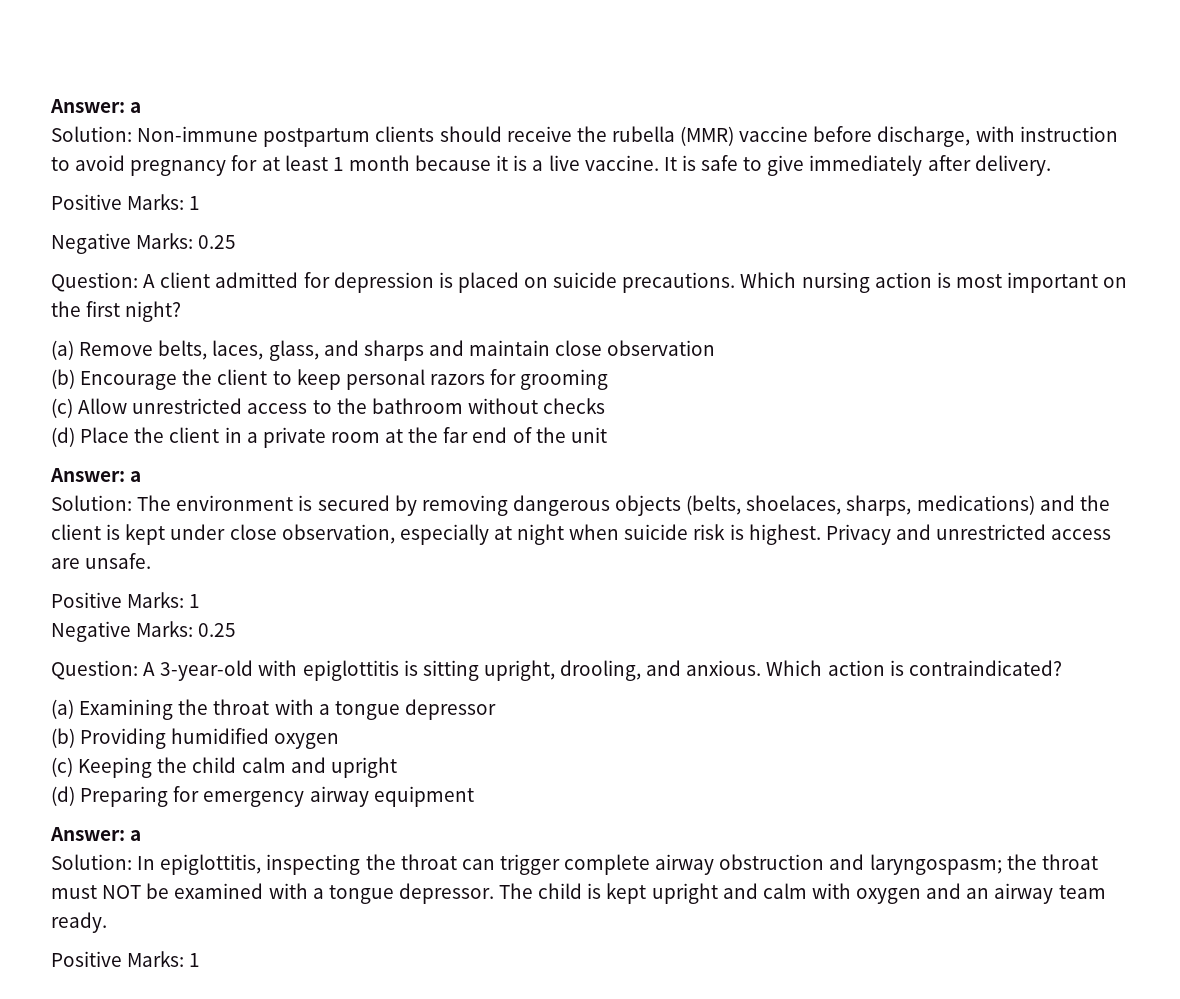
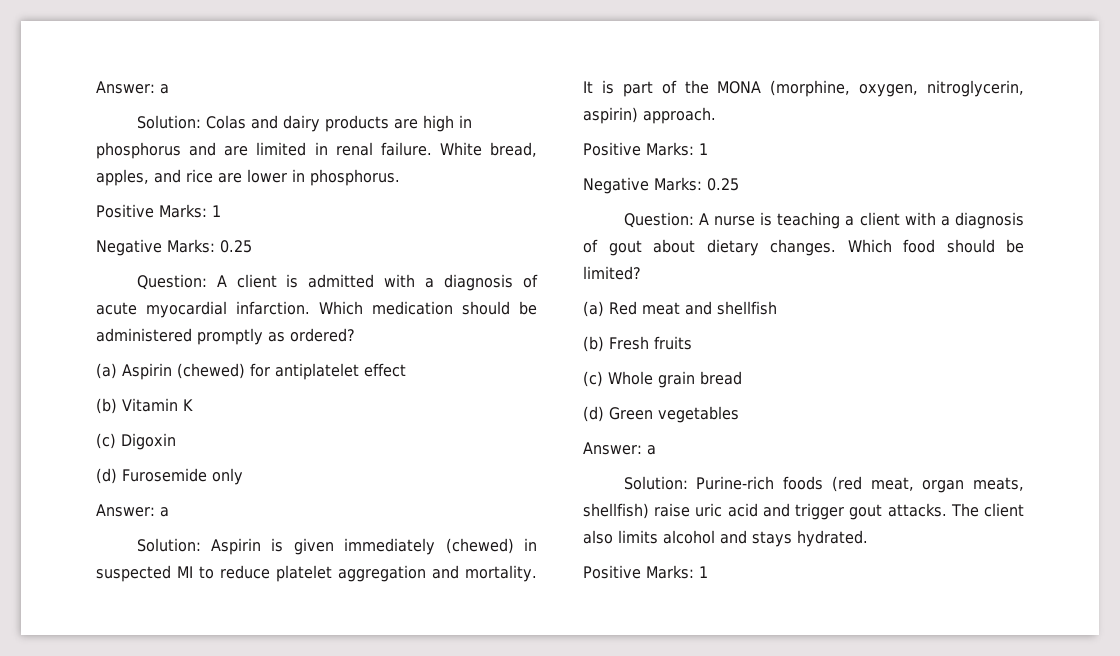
[50,99,142,113] [51,126,1118,147] [51,155,1051,176] Answer: a // Solution: Non-immune postpartum clients should receive the rubella (MMR) vaccine before discharge, with instruction to avoid pregnancy for at least 1 month because it is a live vaccine. It is safe to give immediately after delivery. -> [96,81,169,94] [136,115,472,132] [96,142,537,159] [96,169,400,186] Answer: a // Solution: Colas and dairy products are high in phosphorus and are limited in renal failure. White bread, apples, and rice are lower in phosphorus.
[215,272,1128,293] [51,301,182,322] [51,340,716,361] [51,369,609,390] [51,398,606,418] [51,427,607,448] [50,468,142,482] [51,495,1110,516] [51,524,1112,545] [51,553,152,569] [51,592,201,608] [51,621,237,642] [51,660,1062,681] [51,699,496,720] [51,728,340,749] [51,757,397,778] [51,786,474,807] [50,827,142,841] [51,854,1098,875] [51,883,1106,904] [51,912,107,933] admitted for depression is placed on suicide precautions. Which nursing action is most important on the first night? // (a) Remove belts, laces, glass, and sharps and maintain close observation // (b) Encourage the client to keep personal razors for grooming // (c) Allow unrestricted access to the bathroom without checks // (d) Place the client in a private room at the far end of the unit // Answer: a // Solution: The environment is secured by removing dangerous objects (belts, shoelaces, sharps, medications) and the client is kept under close observation, especially at night when suicide risk is highest. Privacy and unrestricted access are unsafe. // Positive Marks: 1 // Negative Marks: 0.25 // Question: A 3-year-old with epiglottitis is sitting upright, drooling, and anxious. Which action is contraindicated? // (a) Examining the throat with a tongue depressor // (b) Providing humidified oxygen // (c) Keeping the child calm and upright // (d) Preparing for emergency airway equipment // Answer: a // Solution: In epiglottitis, inspecting the throat can trigger complete airway obstruction and laryngospasm; the throat must NOT be examined with a tongue depressor. The child is kept upright and calm with oxygen and an airway team ready. -> [286,274,538,291] [96,301,537,318] [96,328,355,345] [96,363,406,380] [96,398,193,414] [96,433,176,450] [96,468,243,485] [96,504,169,517] [136,538,538,555] [96,565,538,582] [583,80,1024,97] [583,107,716,124] [583,142,708,156] [583,177,739,194] [623,212,1024,229] [583,239,1024,256] [583,266,641,280] [583,301,777,317] [583,336,692,352] [583,371,742,388] [583,406,739,423] [583,442,656,455] [623,476,1024,493] [583,503,1024,520] [583,530,868,547] is admitted with a diagnosis of acute myocardial infarction. Which medication should be administered promptly as ordered? // (a) Aspirin (chewed) for antiplatelet effect // (b) Vitamin K // (c) Digoxin // (d) Furosemide only // Answer: a // Solution: Aspirin is given immediately (chewed) in suspected MI to reduce platelet aggregation and mortality. It is part of the MONA (morphine, oxygen, nitroglycerin, aspirin) approach. // Positive Marks: 1 // Negative Marks: 0.25 // Question: A nurse is teaching a client with a diagnosis of gout about dietary changes. Which food should be limited? // (a) Red meat and shellfish // (b) Fresh fruits // (c) Whole grain bread // (d) Green vegetables // Answer: a // Solution: Purine-rich foods (red meat, organ meats, shellfish) raise uric acid and trigger gout attacks. The client also limits alcohol and stays hydrated.

